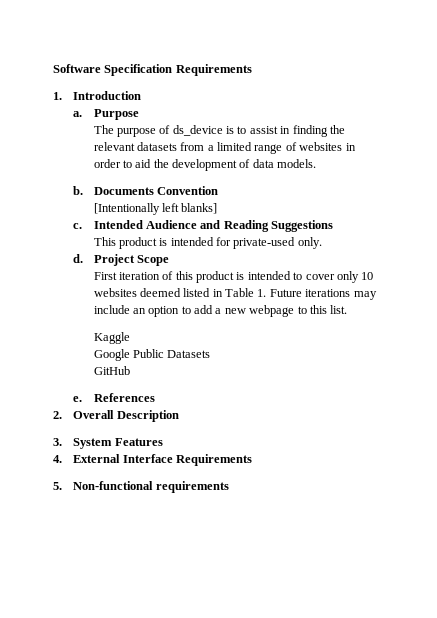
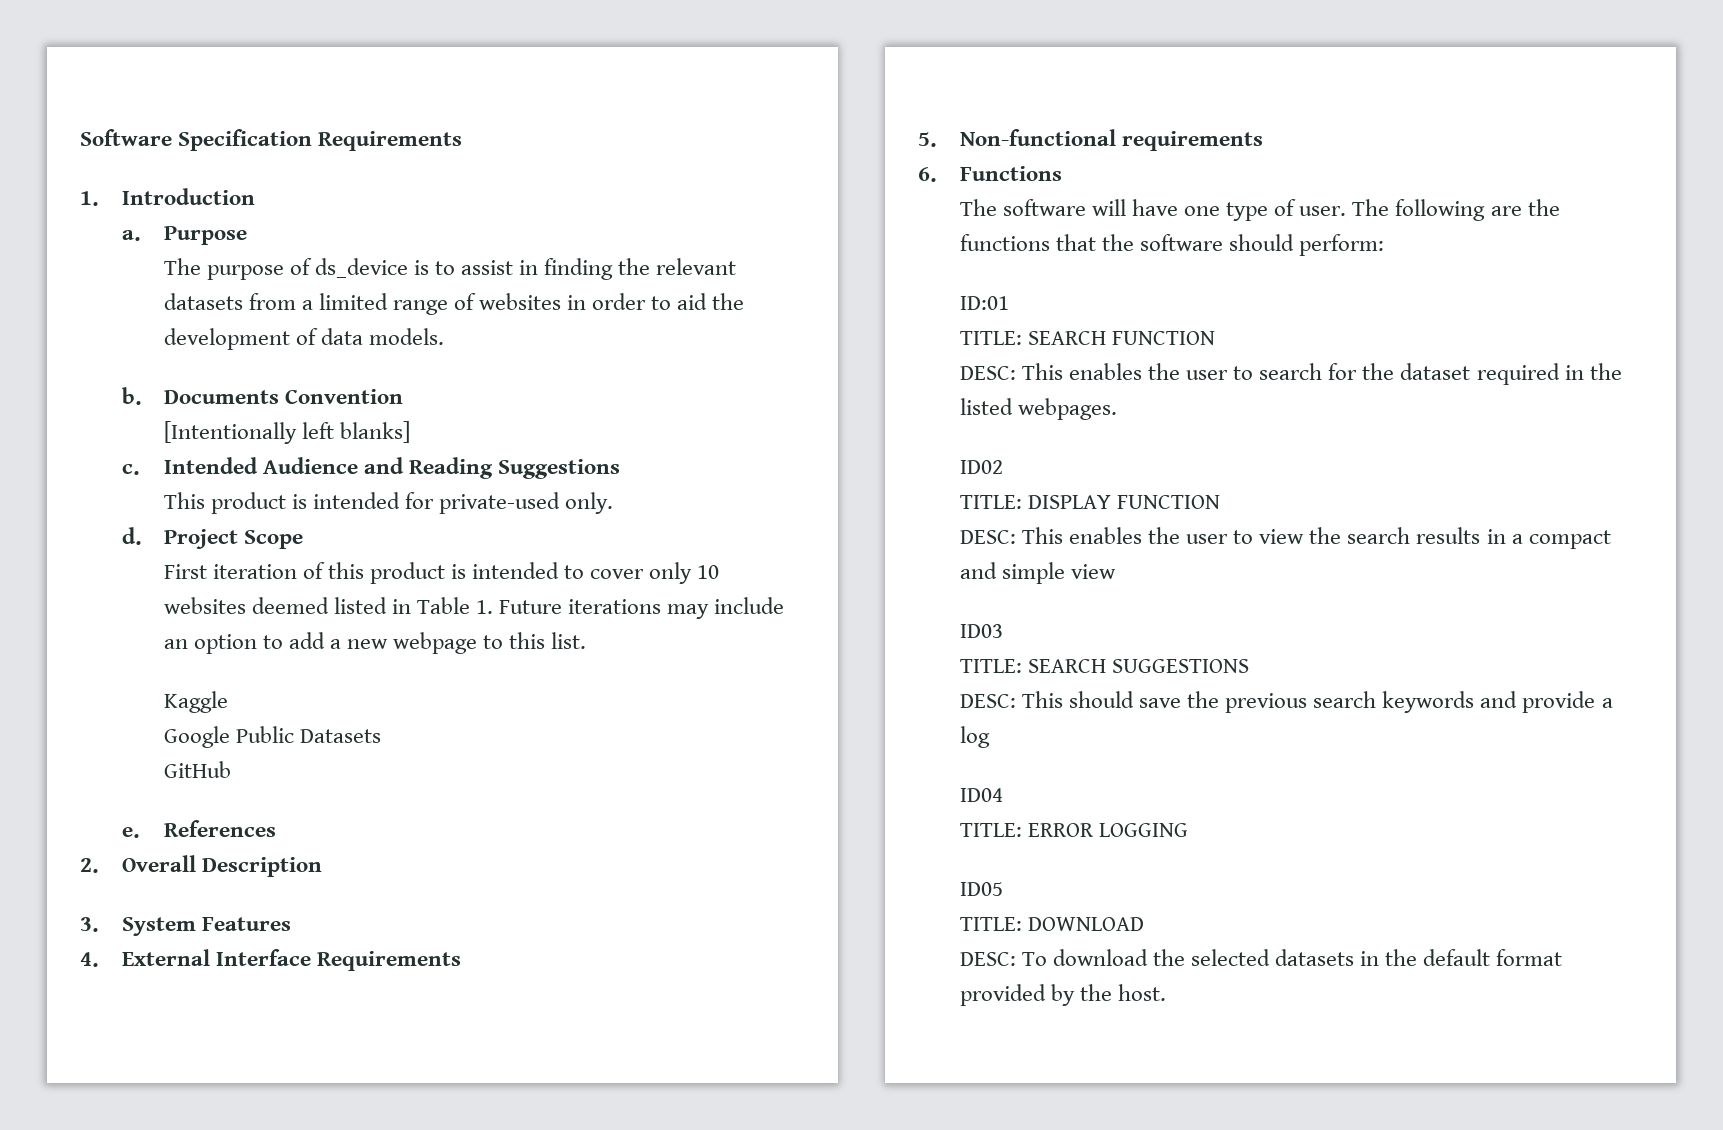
(229, 487) none -> [918,166,1062,182] [959,199,1560,221] [959,234,1385,256] [959,296,1009,310] [959,331,1215,345] [959,363,1622,385] [959,398,1117,420] [959,460,1003,474] [959,495,1220,509] [959,527,1611,549] [959,562,1116,584] [959,624,1003,638] [959,659,1249,673] [959,691,1613,713] [959,726,990,748] [959,788,1003,802] [959,823,1188,837] [959,882,1003,896] [959,917,1144,931] [959,949,1563,966] [959,984,1167,1006] // 6. Functions // The software will have one type of user. The following are the functions that the software should perform: // ID:01 // TITLE: SEARCH FUNCTION // DESC: This enables the user to search for the dataset required in the listed webpages. // ID02 // TITLE: DISPLAY FUNCTION // DESC: This enables the user to view the search results in a compact and simple view // ID03 // TITLE: SEARCH SUGGESTIONS // DESC: This should save the previous search keywords and provide a log // ID04 // TITLE: ERROR LOGGING // ID05 // TITLE: DOWNLOAD // DESC: To download the selected datasets in the default format provided by the host.

